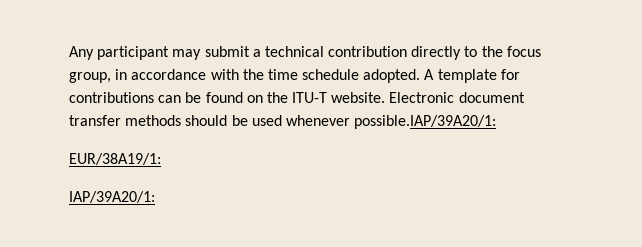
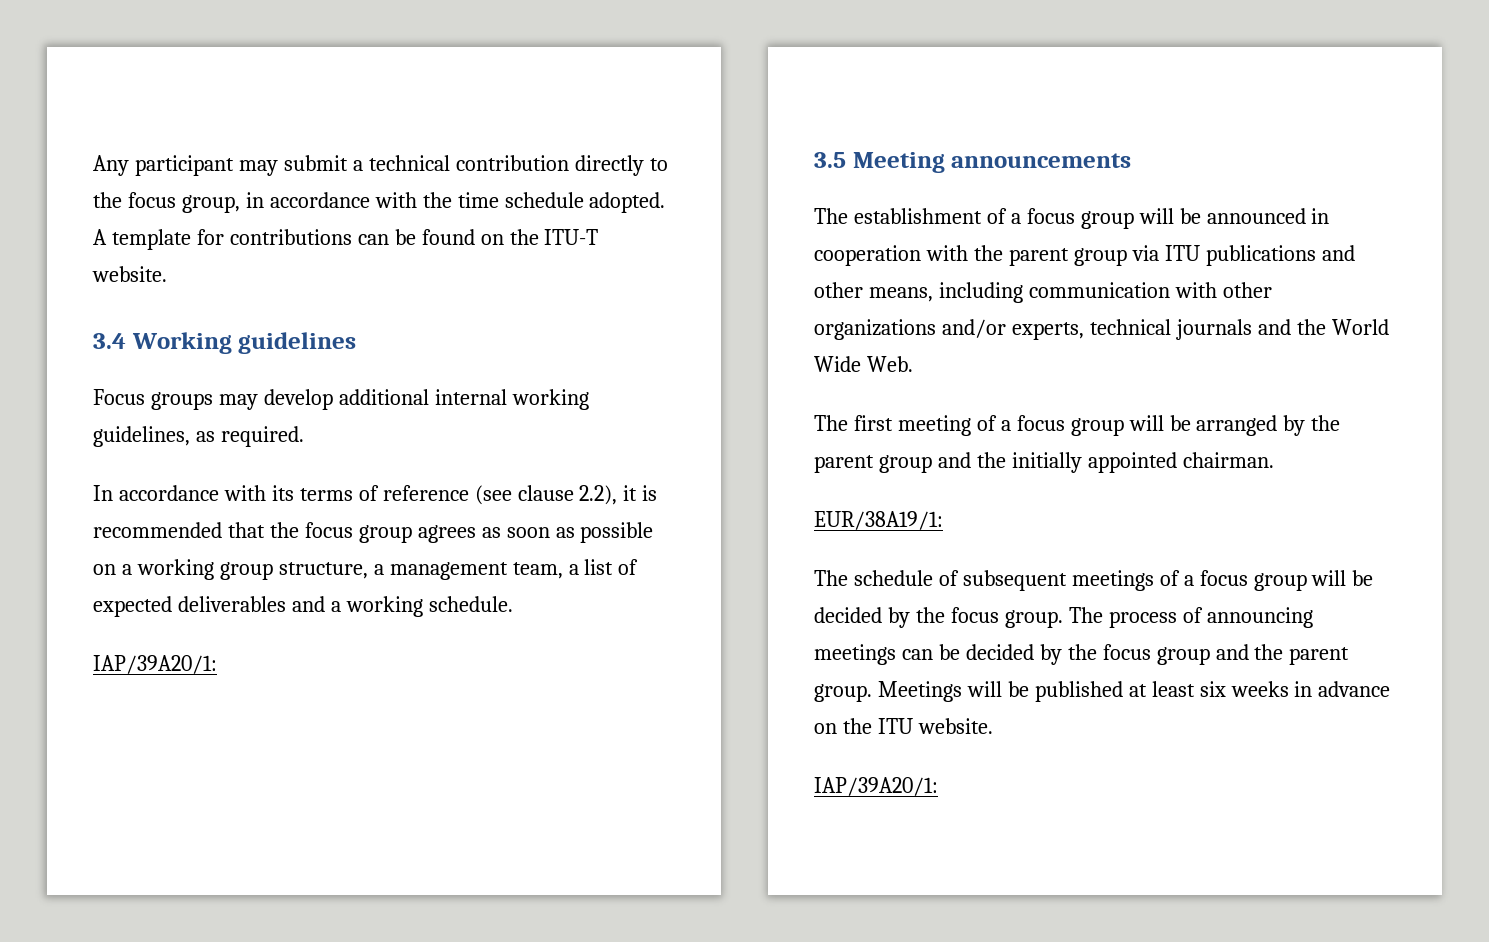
[389,92,525,103] [69,115,497,129] [69,153,161,165] Electronic document transfer methods should be used whenever possible.IAP/39A20/1: // EUR/38A19/1: -> [93,332,357,354] [93,389,589,410] [93,426,304,447] [93,485,658,505] [93,522,654,543] [93,559,639,580] [93,596,513,617] [93,655,217,674] [814,152,1132,173] [814,208,1330,229] [814,245,1355,266] [814,282,1272,303] [814,319,1389,340] [814,356,913,372] [814,415,1341,436] [814,452,1274,473] [814,511,943,530] [814,570,1374,591] [814,607,1313,628] [814,644,1350,665] [814,681,1391,702] [814,718,993,734] // 3.4 Working guidelines // Focus groups may develop additional internal working guidelines, as required. // In accordance with its terms of reference (see clause 2.2), it is recommended that the focus group agrees as soon as possible on a working group structure, a management team, a list of expected deliverables and a working schedule. // IAP/39A20/1: // 3.5 Meeting announcements // The establishment of a focus group will be announced in cooperation with the parent group via ITU publications and other means, including communication with other organizations and/or experts, technical journals and the World Wide Web. // The first meeting of a focus group will be arranged by the parent group and the initially appointed chairman. // EUR/38A19/1: // The schedule of subsequent meetings of a focus group will be decided by the focus group. The process of announcing meetings can be decided by the focus group and the parent group. Meetings will be published at least six weeks in advance on the ITU website.

